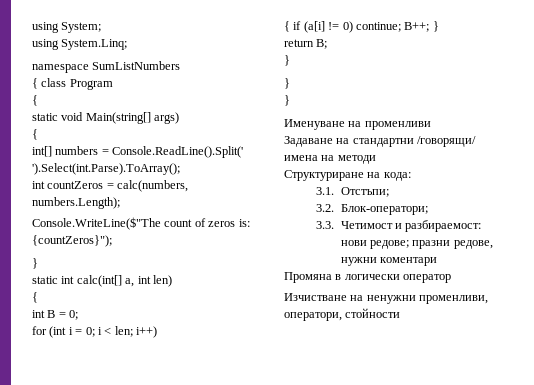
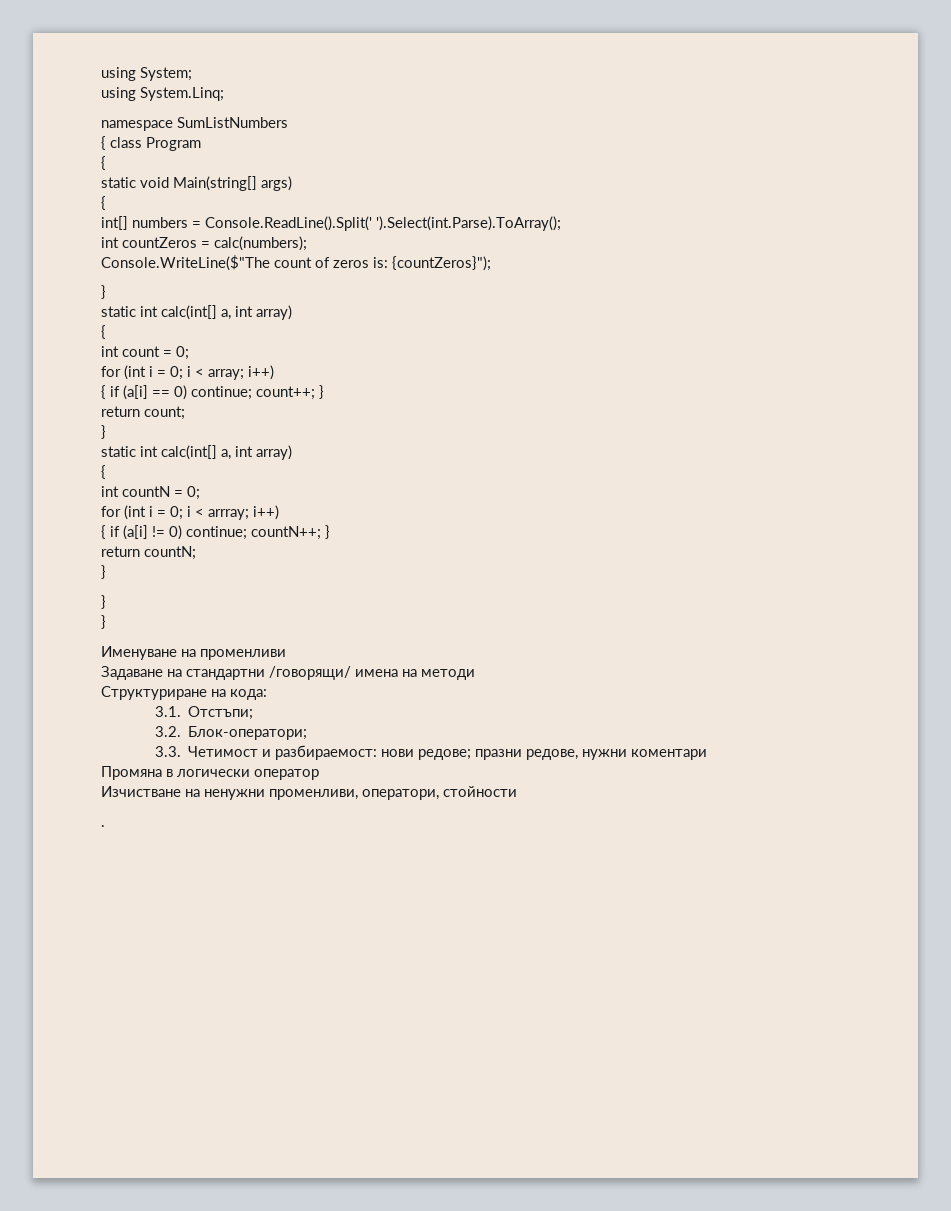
[117,180,189,192] [32,197,120,209] calc(numbers, numbers.Length); -> [214,236,307,251] calc(numbers);
[152,275,172,287] [32,292,38,303] [32,310,79,320] [32,326,133,338] len) // { // int B = 0; // for (int i = 0; i < len; -> [256,305,292,320] [101,325,106,339] [101,346,189,360] [101,365,274,380] [101,385,324,400] [101,406,185,420] [101,425,106,439] [101,445,292,460] [101,465,106,479] [101,486,200,500] [101,505,249,520] array) // { // int count = 0; // for (int i = 0; i < array; i++) // { if (a[i] == 0) continue; count++; } // return count; // } // static int calc(int[] a, int array) // { // int countN = 0; // for (int i = 0; i < arrray;
[404,21,439,32] [284,39,328,49] B++; } // return B; -> [251,525,330,540] [101,546,196,560] countN++; } // return countN;
(401, 313) none -> [101,825,105,827] // .

